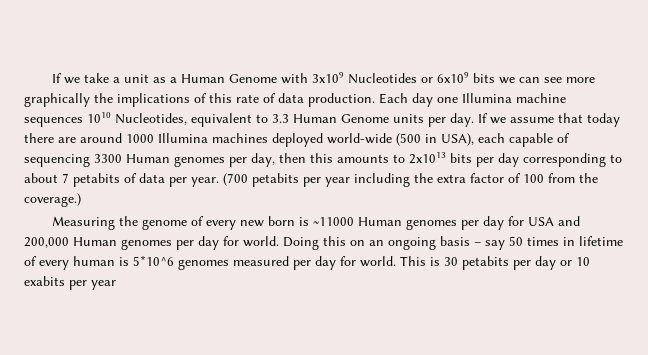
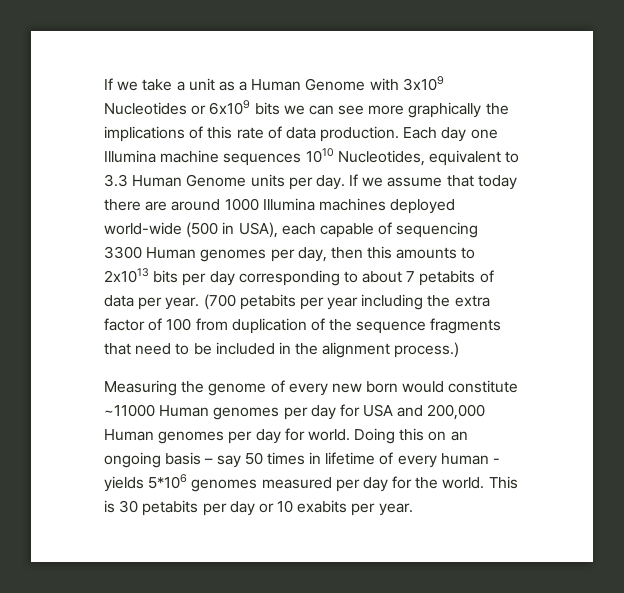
[579,173,598,183] [24,193,81,207] the coverage.) -> [231,318,502,334] [104,342,460,358] duplication of the sequence fragments that need to be included in the alignment process.)
[299,217,310,226] is -> [402,380,519,393] would constitute
[119,255,174,266] is 5*10^6 -> [493,458,501,464] [104,474,188,492] - yields 5*106
(356, 261) none -> [415,477,439,489] the
[91,280,116,290] year -> [378,503,413,516] year.

